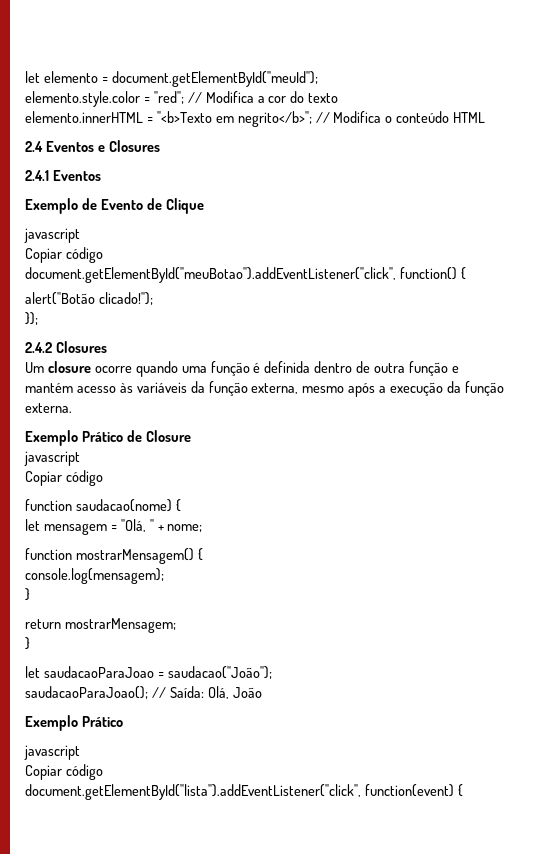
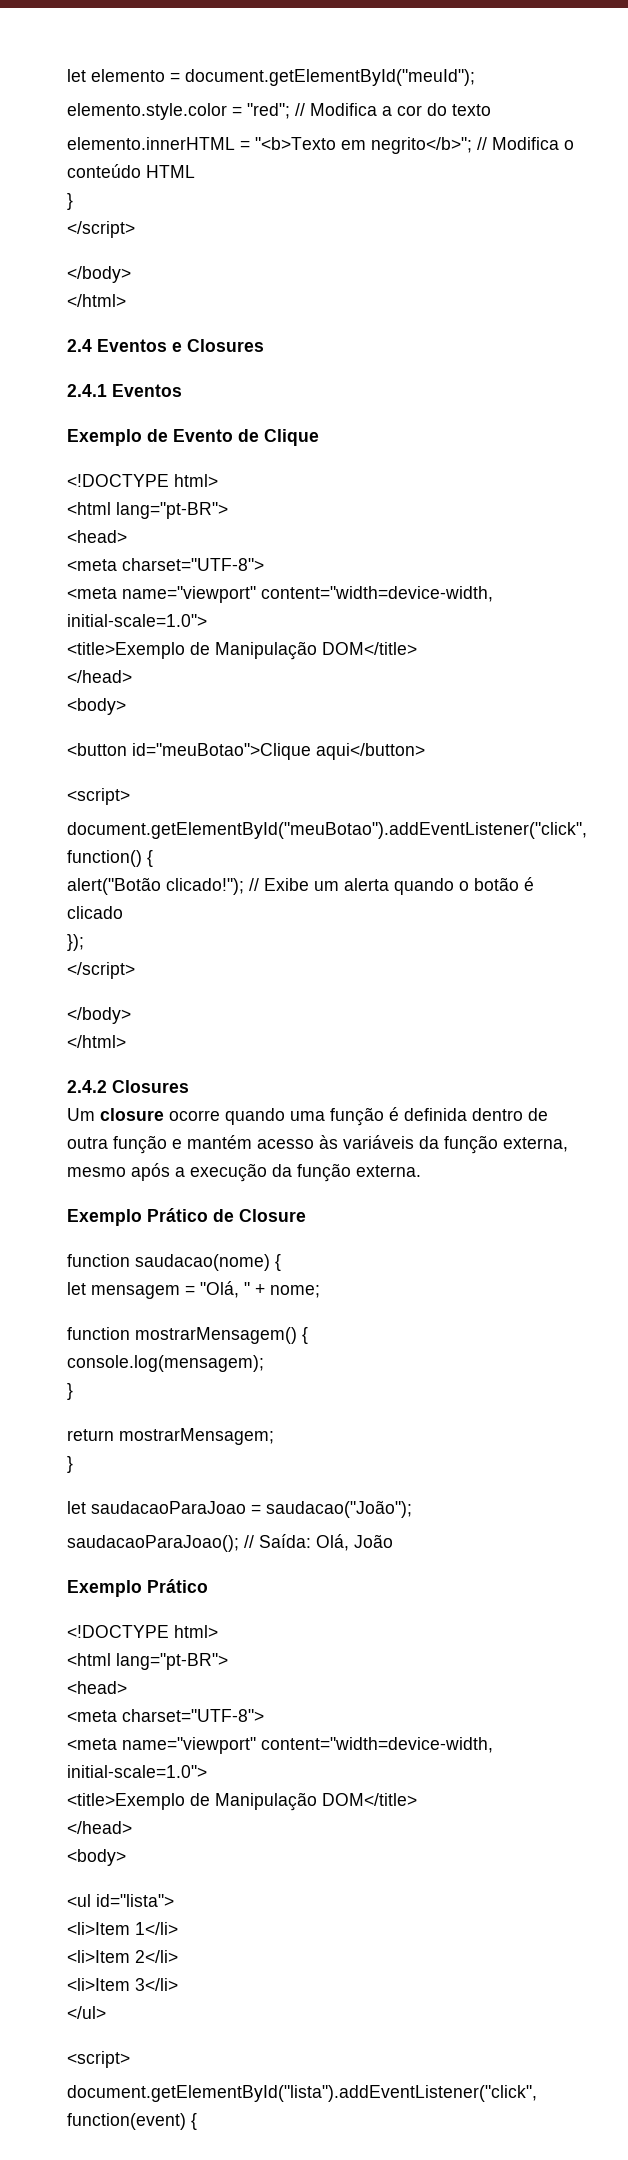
(486, 117) none -> [67,193,73,210] [67,221,135,238] [67,266,131,283] [67,294,126,307] // } // </script> // </body> // </html>
[24,228,80,243] [25,247,103,263] javascript // Copiar código -> [67,474,218,487] [67,502,228,519] [67,530,127,543] [67,558,264,571] [67,586,493,603] [67,614,207,627] [67,641,417,660] [67,670,132,683] [67,698,126,715] [67,743,425,760] [67,788,130,805] <!DOCTYPE html> // <html lang="pt-BR"> // <head> // <meta charset="UTF-8"> // <meta name="viewport" content="width=device-width, initial-scale=1.0"> // <title>Exemplo de Manipulação DOM</title> // </head> // <body> // <button id="meuBotao">Clique aqui</button> // <script>
[25,312,38,325] // }); -> [249,877,534,895] [67,906,123,919] [67,934,84,951] [67,962,135,979] [67,1007,131,1024] [67,1035,126,1048] // Exibe um alerta quando o botão é clicado // }); // </script> // </body> // </html>
[24,451,80,466] [25,470,103,486] // javascript // Copiar código -> (306, 1215) none
[24,745,80,760] [25,764,103,780] javascript // Copiar código -> [67,1625,218,1638] [67,1653,228,1670] [67,1681,127,1694] [67,1709,264,1722] [67,1737,493,1754] [67,1765,207,1778] [67,1792,417,1811] [67,1821,132,1834] [67,1849,126,1866] [67,1894,174,1907] [67,1922,178,1935] [67,1950,178,1963] [67,1978,178,1991] [67,2006,106,2019] [67,2051,130,2068] <!DOCTYPE html> // <html lang="pt-BR"> // <head> // <meta charset="UTF-8"> // <meta name="viewport" content="width=device-width, initial-scale=1.0"> // <title>Exemplo de Manipulação DOM</title> // </head> // <body> // <ul id="lista"> // <li>Item 1</li> // <li>Item 2</li> // <li>Item 3</li> // </ul> // <script>

